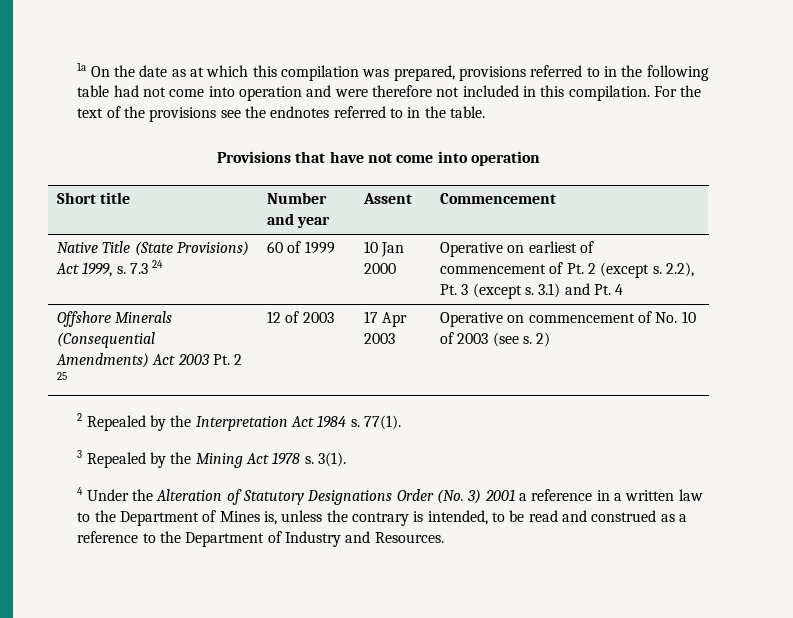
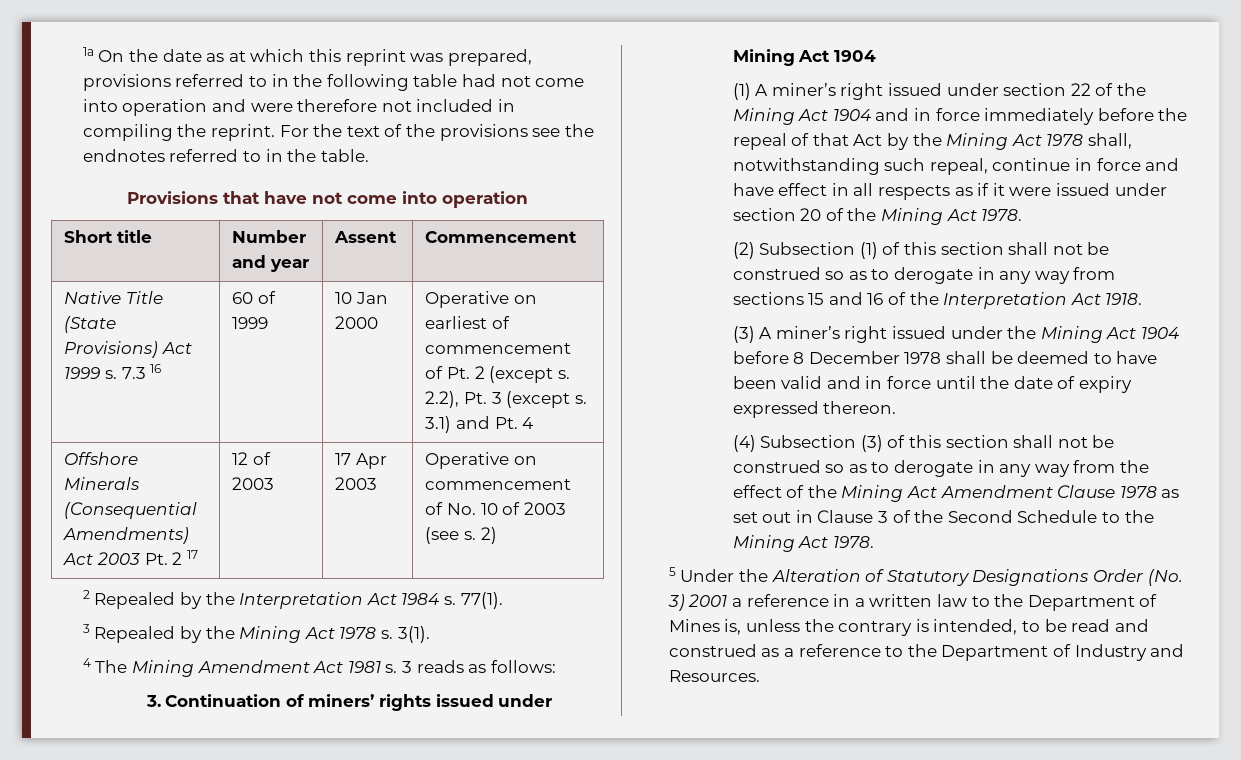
[280,65,359,81] compilation -> [345,49,406,66] reprint
[540,85,650,101] this compilation. -> [82,124,276,141] compiling the reprint.
[82,262,113,277] 1999, -> [64,367,101,379] 1999
[152,260,164,268] 24 -> [150,364,162,373] 16
[57,372,68,380] 25 -> [186,550,198,559] 17
(84, 491) none -> [95,660,556,677] [145,694,553,711] [732,49,876,66] [732,83,1146,100] [732,108,1188,125] [732,133,1132,150] [732,158,1180,175] [732,183,1167,200] [732,208,1023,225] [732,242,1110,259] [732,267,1116,284] [732,292,1143,309] [732,326,1179,343] [732,351,1158,364] [732,376,1132,393] [732,401,897,418] [732,435,1115,452] [732,460,1149,477] [732,485,1180,502] [732,510,1154,523] [732,535,874,552] [668,567,676,576] The Mining Amendment Act 1981 s. 3 reads as follows: // 3. Continuation of miners’ rights issued under Mining Act 1904 // (1) A miner’s right issued under section 22 of the Mining Act 1904 and in force immediately before the repeal of that Act by the Mining Act 1978 shall, notwithstanding such repeal, continue in force and have effect in all respects as if it were issued under section 20 of the Mining Act 1978. // (2) Subsection (1) of this section shall not be construed so as to derogate in any way from sections 15 and 16 of the Interpretation Act 1918. // (3) A miner’s right issued under the Mining Act 1904 before 8 December 1978 shall be deemed to have been valid and in force until the date of expiry expressed thereon. // (4) Subsection (3) of this section shall not be construed so as to derogate in any way from the effect of the Mining Act Amendment Clause 1978 as set out in Clause 3 of the Second Schedule to the Mining Act 1978. // 5

